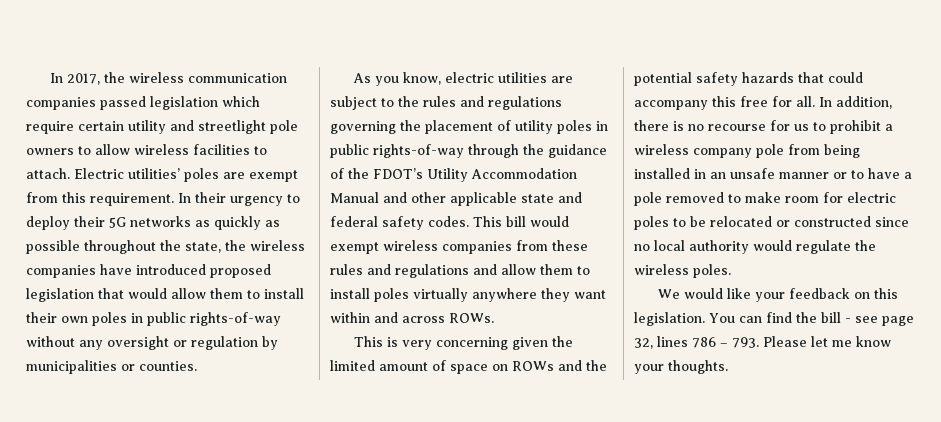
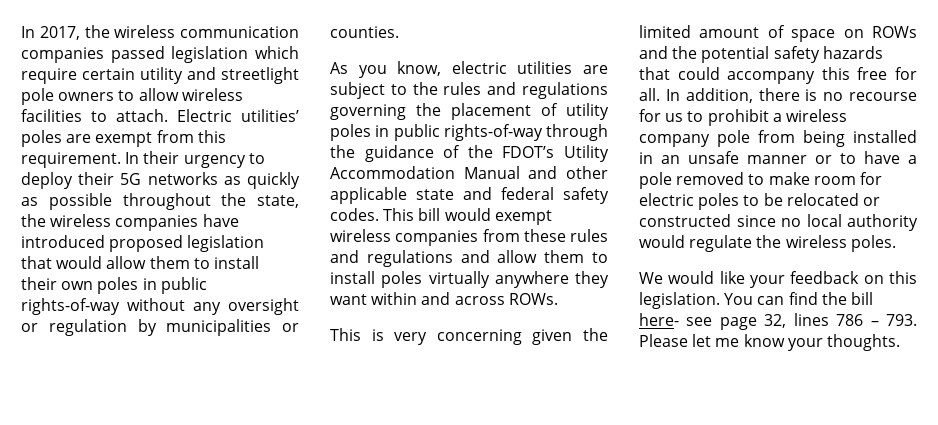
[845,318,851,323] - -> [639,313,679,326] here-

